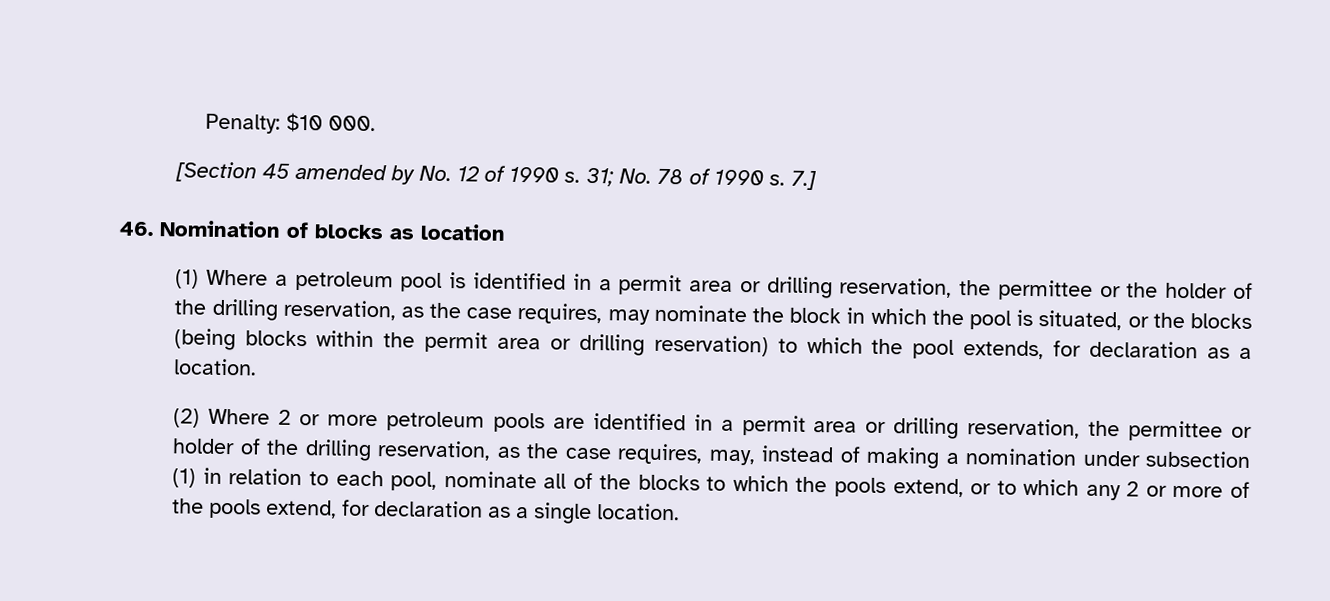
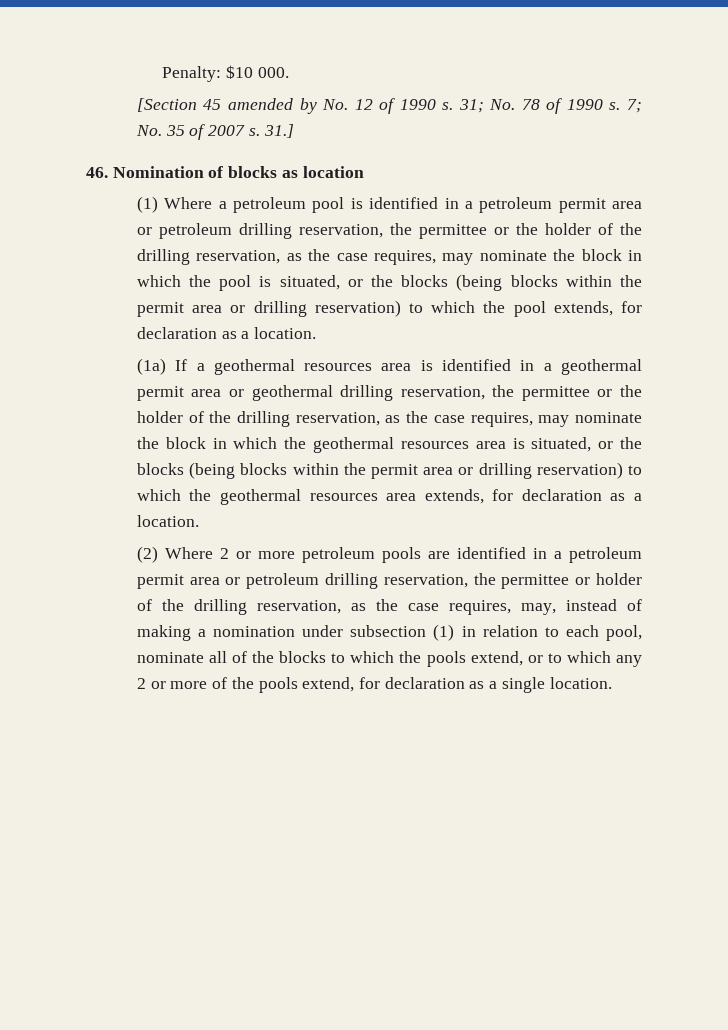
[791,170,818,191] 7.] -> [627,99,642,113] [135,124,294,140] 7; No. 35 of 2007 s. 31.]
[618,274,761,296] permit area or -> [479,197,642,213] [136,223,232,239] petroleum permit area or petroleum
(258, 367) none -> [136,358,642,375] [136,385,642,401] [136,411,643,427] [136,437,642,453] [136,462,643,479] [136,489,642,505] [136,515,199,527] // (1a) If a geothermal resources area is identified in a geothermal permit area or geothermal drilling reservation, the permittee or the holder of the drilling reservation, as the case requires, may nominate the block in which the geothermal resources area is situated, or the blocks (being blocks within the permit area or drilling reservation) to which the geothermal resources area extends, for declaration as a location.
[741,415,887,436] permit area or -> [568,547,642,563] [136,573,320,589] petroleum permit area or petroleum

